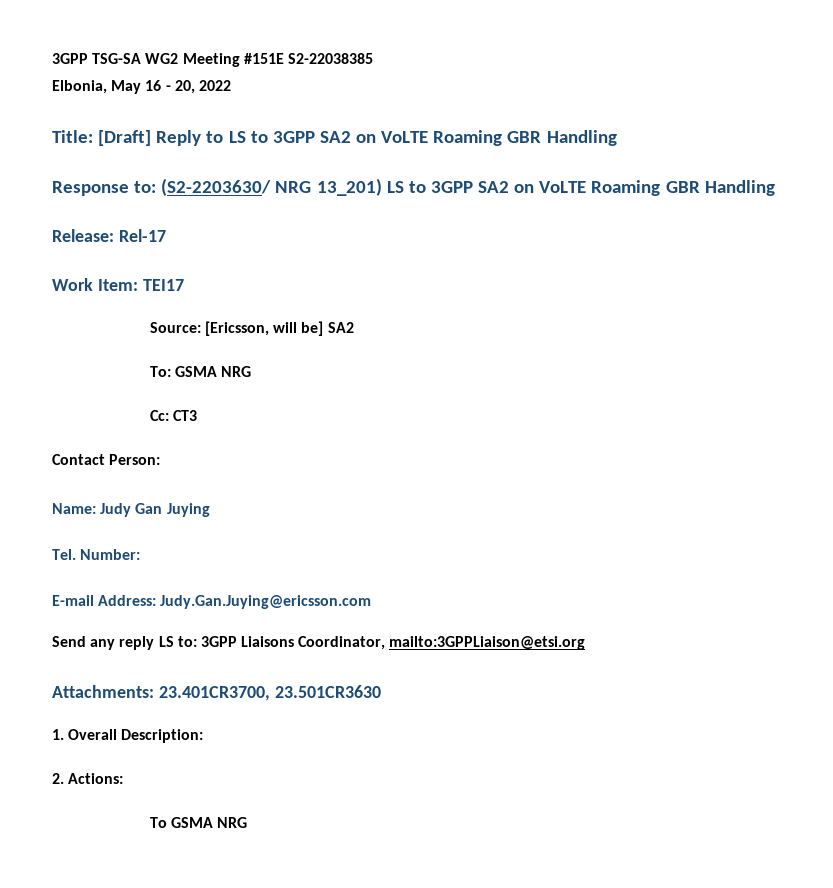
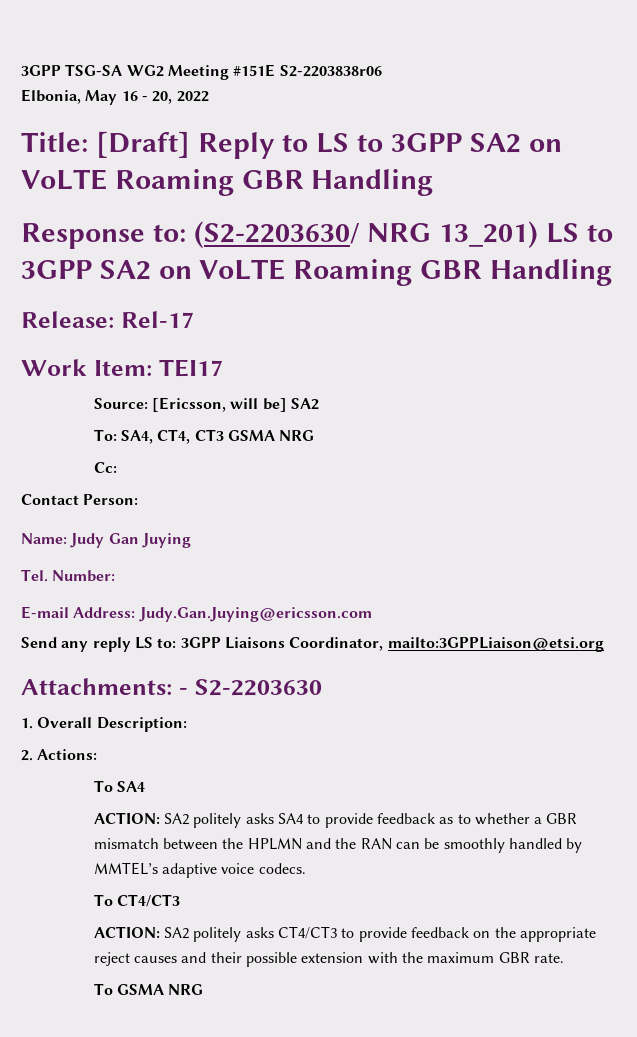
[287,53,373,64] S2-22038385 -> [279,65,382,77] S2-2203838r06
(171, 371) none -> [120,429,224,444] SA4, CT4, CT3
[173,410,198,421] CT3 -> (117, 467) none
[158,685,381,701] 23.401CR3700, 23.501CR3630 -> [178,679,322,696] - S2-2203630
(124, 778) none -> [93,780,145,792] [93,812,578,828] [93,838,583,853] [93,862,306,878] [93,894,180,907] [93,926,596,942] [93,952,564,967] // To SA4 // ACTION: SA2 politely asks SA4 to provide feedback as to whether a GBR mismatch between the HPLMN and the RAN can be smoothly handled by MMTEL’s adaptive voice codecs. // To CT4/CT3 // ACTION: SA2 politely asks CT4/CT3 to provide feedback on the appropriate reject causes and their possible extension with the maximum GBR rate.

